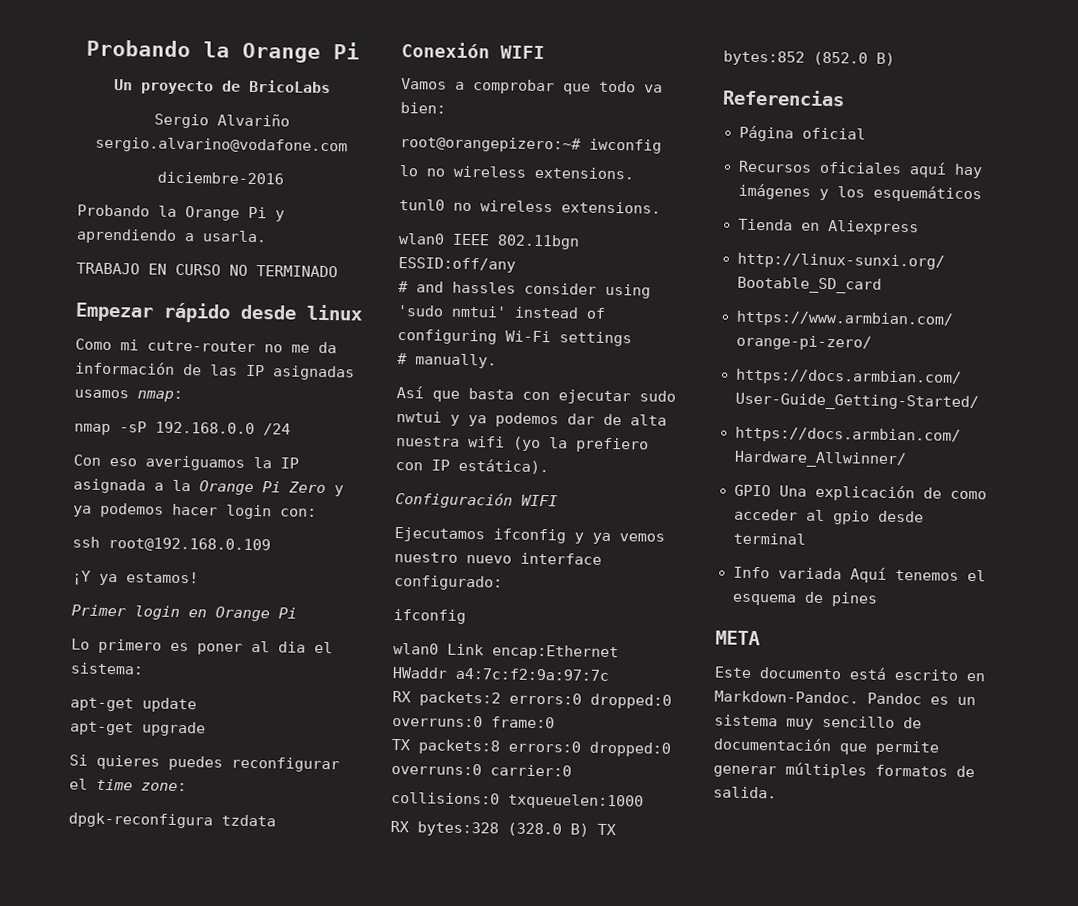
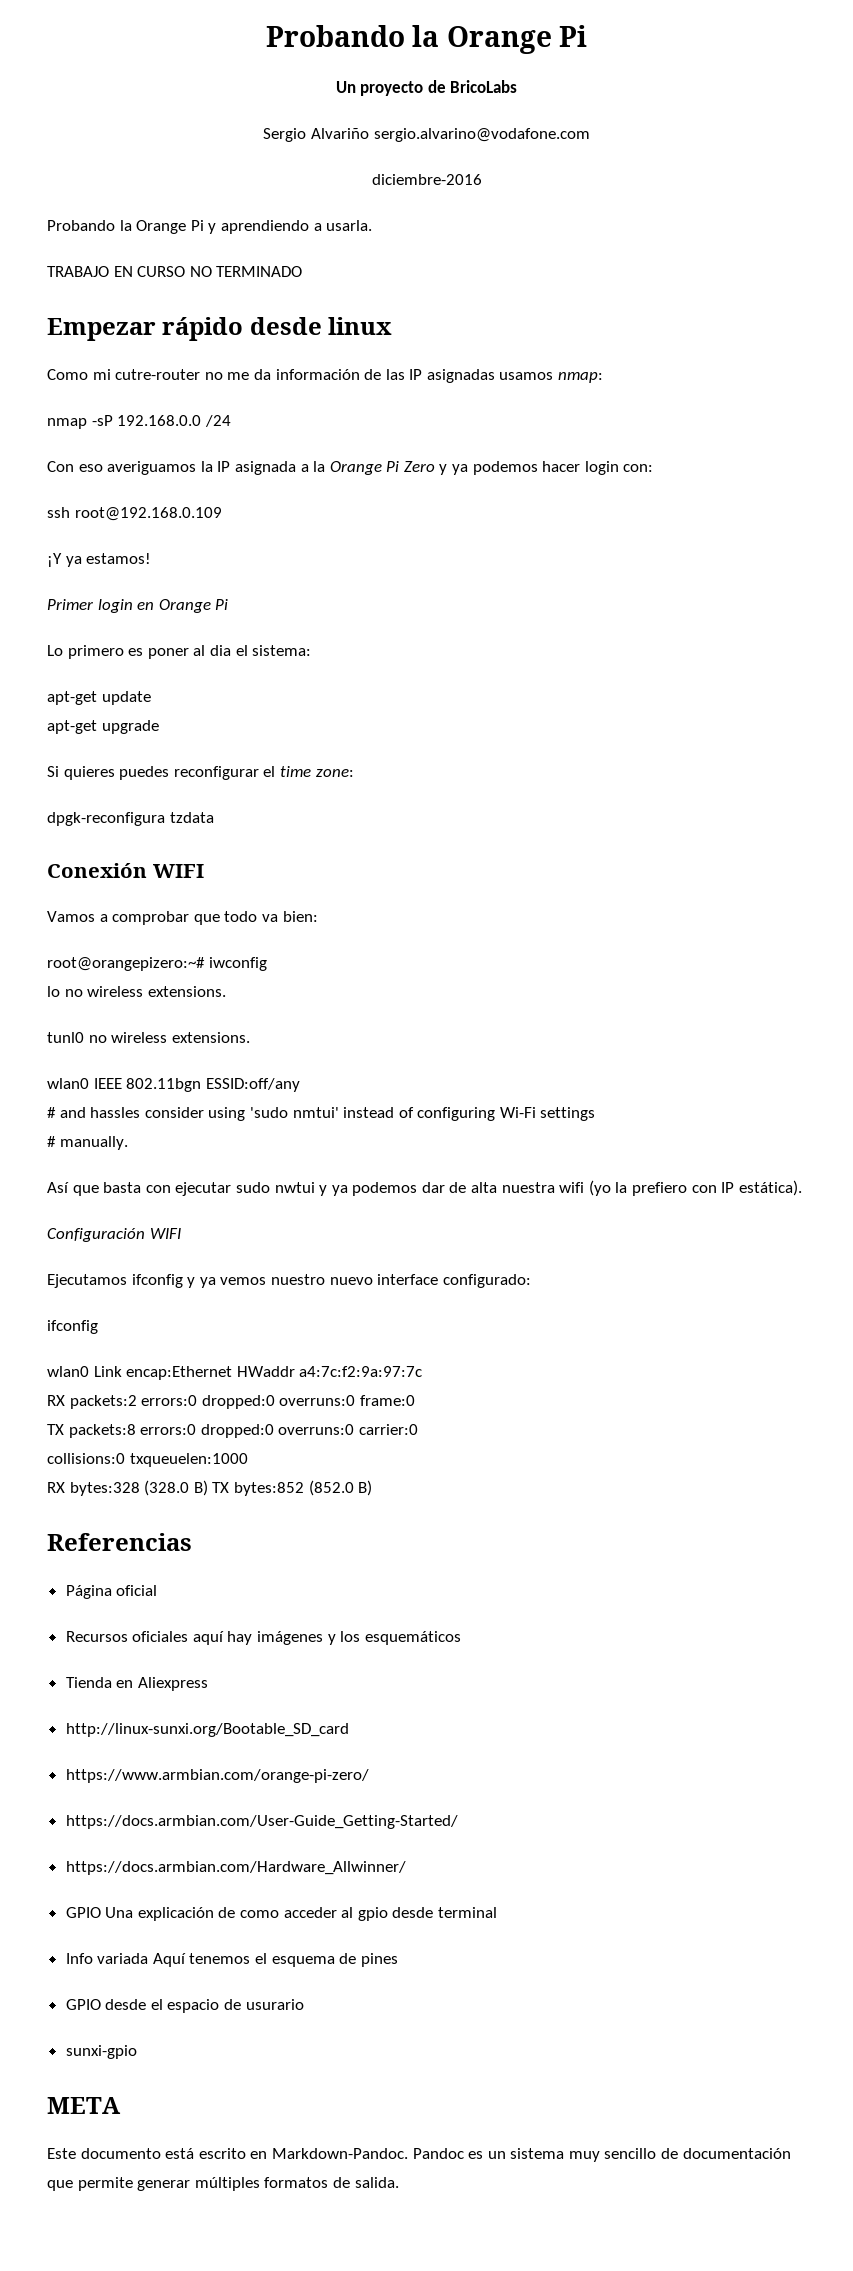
(878, 599) none -> [65,1999,304,2013] [65,2045,137,2059] // GPIO desde el espacio de usurario // sunxi-gpio

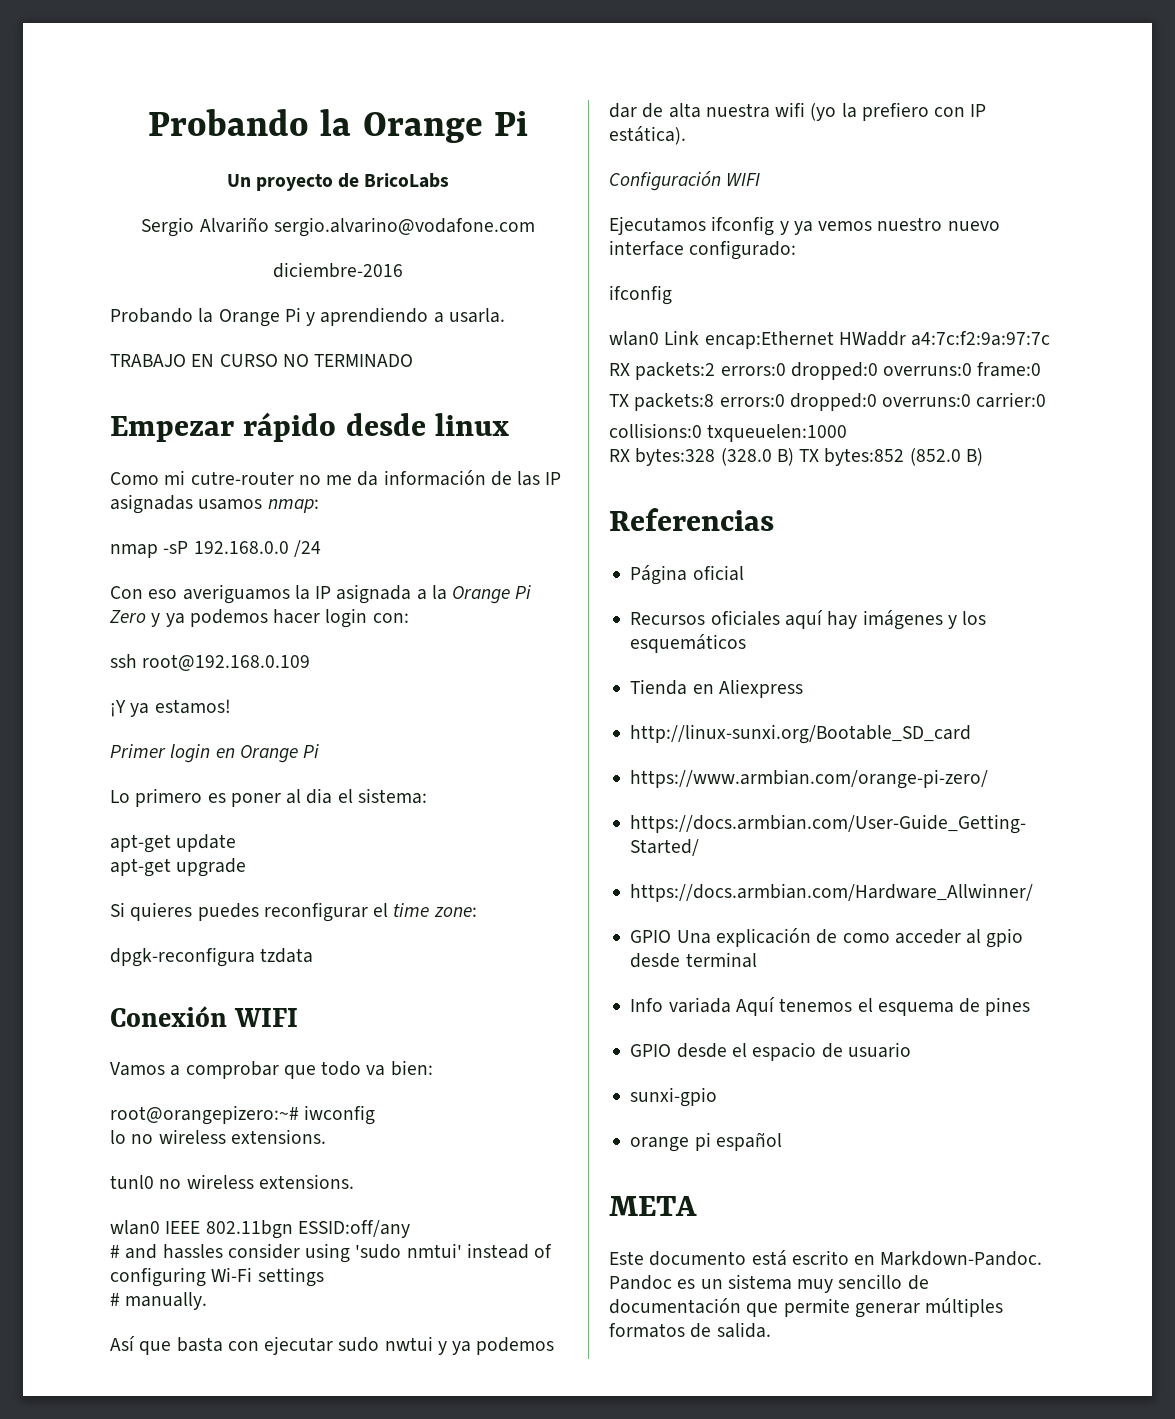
[245,1999,304,2010] usurario -> [847,1042,911,1058] usuario
(137, 2052) none -> [630,1132,782,1152] // orange pi español

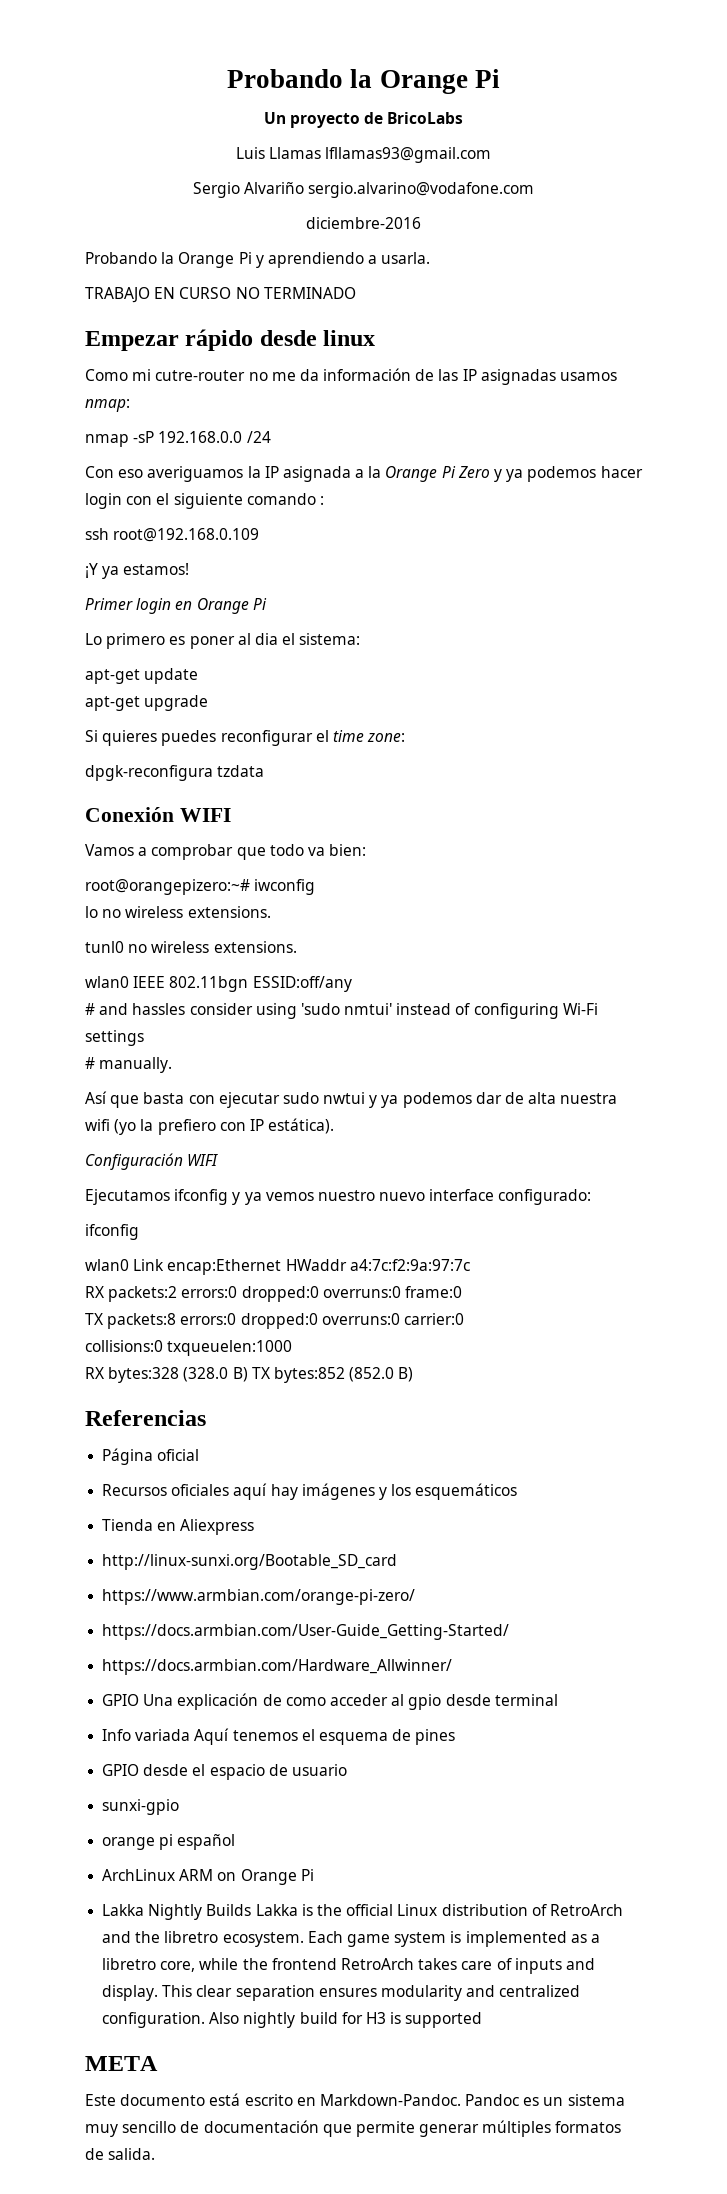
(450, 180) none -> [235,147,492,163] // Luis Llamas lfllamas93@gmail.com
[372,613,409,623] con: -> [126,493,324,509] con el siguiente comando :
(782, 1141) none -> [102,1869,314,1885] [102,1904,623,1920] [102,1931,600,1947] [102,1958,595,1974] [102,1985,581,2001] [102,2012,483,2028] // ArchLinux ARM on Orange Pi // Lakka Nightly Builds Lakka is the official Linux distribution of RetroArch and the libretro ecosystem. Each game system is implemented as a libretro core, while the frontend RetroArch takes care of inputs and display. This clear separation ensures modularity and centralized configuration. Also nightly build for H3 is supported

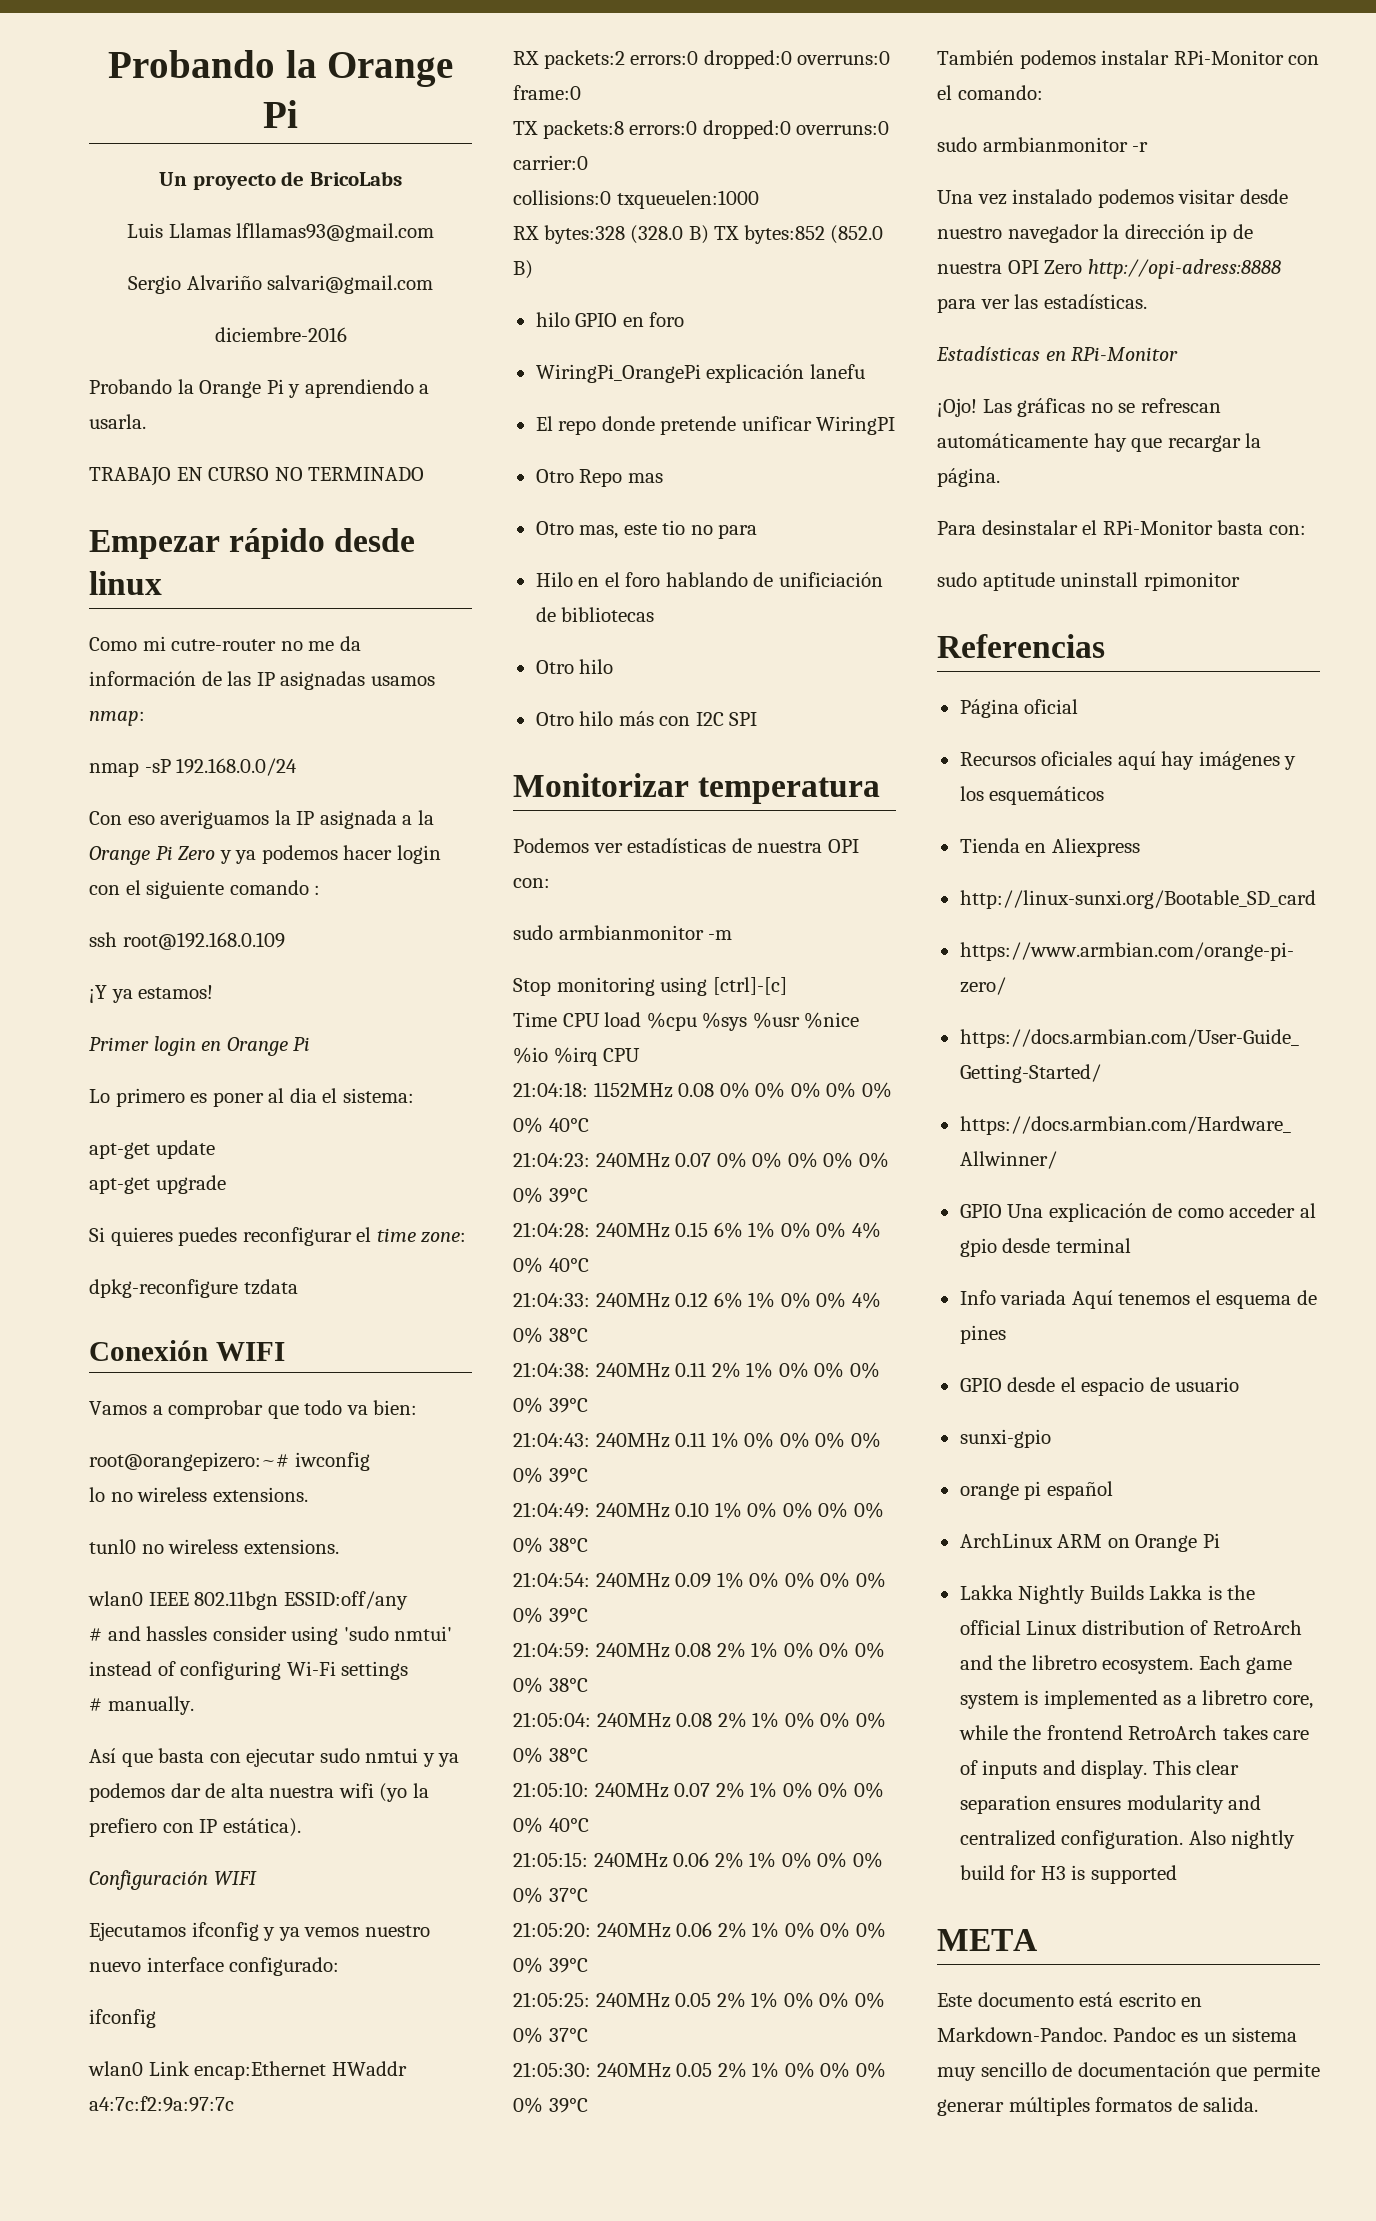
[308,182,535,198] sergio.alvarino@vodafone.com -> [267,275,434,294] salvari@gmail.com
[158,431,271,443] 192.168.0.0 /24 -> [176,758,298,776] 192.168.0.0/24
[85,765,213,781] dpgk-reconfigura -> [89,1279,238,1298] dpkg-reconfigure
[323,1092,366,1104] nwtui -> [365,1748,419,1763] nmtui
(414, 1374) none -> [535,312,685,327] [535,364,865,383] [535,416,896,435] [535,469,663,487] [535,520,758,539] [535,572,883,587] [535,607,655,622] [535,659,614,674] [535,711,758,726] [513,773,881,804] [513,838,859,853] [513,878,550,888] [513,925,733,940] [513,977,787,996] [513,1012,860,1031] [513,1047,641,1066] [513,1082,892,1099] [513,1117,589,1134] [513,1152,889,1169] [513,1187,588,1204] [513,1222,881,1239] [513,1257,589,1274] [513,1292,881,1309] [513,1327,588,1344] [513,1362,880,1379] [513,1397,588,1414] [513,1432,881,1449] [513,1467,588,1484] [513,1502,884,1519] [513,1537,588,1554] [513,1572,886,1589] [513,1607,588,1624] [513,1642,885,1659] [513,1677,588,1694] [513,1712,886,1729] [513,1747,588,1764] [513,1782,884,1799] [513,1817,589,1834] [513,1852,883,1869] [513,1887,588,1904] [513,1922,886,1939] [513,1957,588,1974] [513,1992,885,2009] [513,2027,588,2044] [513,2062,886,2079] [513,2097,588,2114] [937,50,1320,69] [937,85,1043,100] [937,137,1149,152] [937,189,1288,208] [937,224,1253,243] [937,259,1281,279] [937,294,1147,313] [936,346,1179,361] [937,398,1221,417] [937,433,1262,452] [937,468,1000,487] [937,520,1306,535] [937,572,1240,591] // hilo GPIO en foro // WiringPi_OrangePi explicación lanefu // El repo donde pretende unificar WiringPI // Otro Repo mas // Otro mas, este tio no para // Hilo en el foro hablando de unificiación de bibliotecas // Otro hilo // Otro hilo más con I2C SPI // Monitorizar temperatura // Podemos ver estadísticas de nuestra OPI con: // sudo armbianmonitor -m // Stop monitoring using [ctrl]-[c] // Time CPU load %cpu %sys %usr %nice %io %irq CPU // 21:04:18: 1152MHz 0.08 0% 0% 0% 0% 0% 0% 40°C // 21:04:23: 240MHz 0.07 0% 0% 0% 0% 0% 0% 39°C // 21:04:28: 240MHz 0.15 6% 1% 0% 0% 4% 0% 40°C // 21:04:33: 240MHz 0.12 6% 1% 0% 0% 4% 0% 38°C // 21:04:38: 240MHz 0.11 2% 1% 0% 0% 0% 0% 39°C // 21:04:43: 240MHz 0.11 1% 0% 0% 0% 0% 0% 39°C // 21:04:49: 240MHz 0.10 1% 0% 0% 0% 0% 0% 38°C // 21:04:54: 240MHz 0.09 1% 0% 0% 0% 0% 0% 39°C // 21:04:59: 240MHz 0.08 2% 1% 0% 0% 0% 0% 38°C // 21:05:04: 240MHz 0.08 2% 1% 0% 0% 0% 0% 38°C // 21:05:10: 240MHz 0.07 2% 1% 0% 0% 0% 0% 40°C // 21:05:15: 240MHz 0.06 2% 1% 0% 0% 0% 0% 37°C // 21:05:20: 240MHz 0.06 2% 1% 0% 0% 0% 0% 39°C // 21:05:25: 240MHz 0.05 2% 1% 0% 0% 0% 0% 37°C // 21:05:30: 240MHz 0.05 2% 1% 0% 0% 0% 0% 39°C // También podemos instalar RPi-Monitor con el comando: // sudo armbianmonitor -r // Una vez instalado podemos visitar desde nuestro navegador la dirección ip de nuestra OPI Zero http://opi-adress:8888 para ver las estadísticas. // Estadísticas en RPi-Monitor // ¡Ojo! Las gráficas no se refrescan automáticamente hay que recargar la página. // Para desinstalar el RPi-Monitor basta con: // sudo aptitude uninstall rpimonitor

